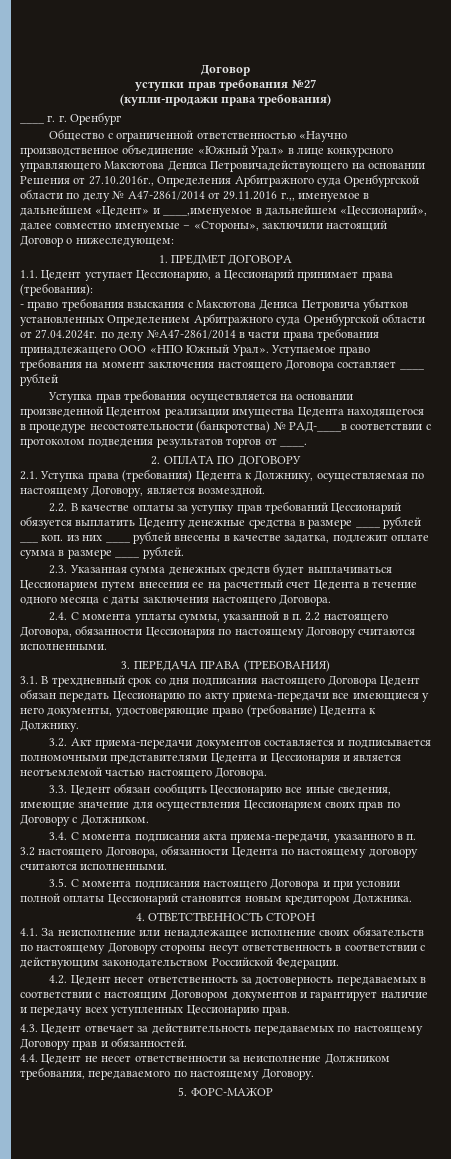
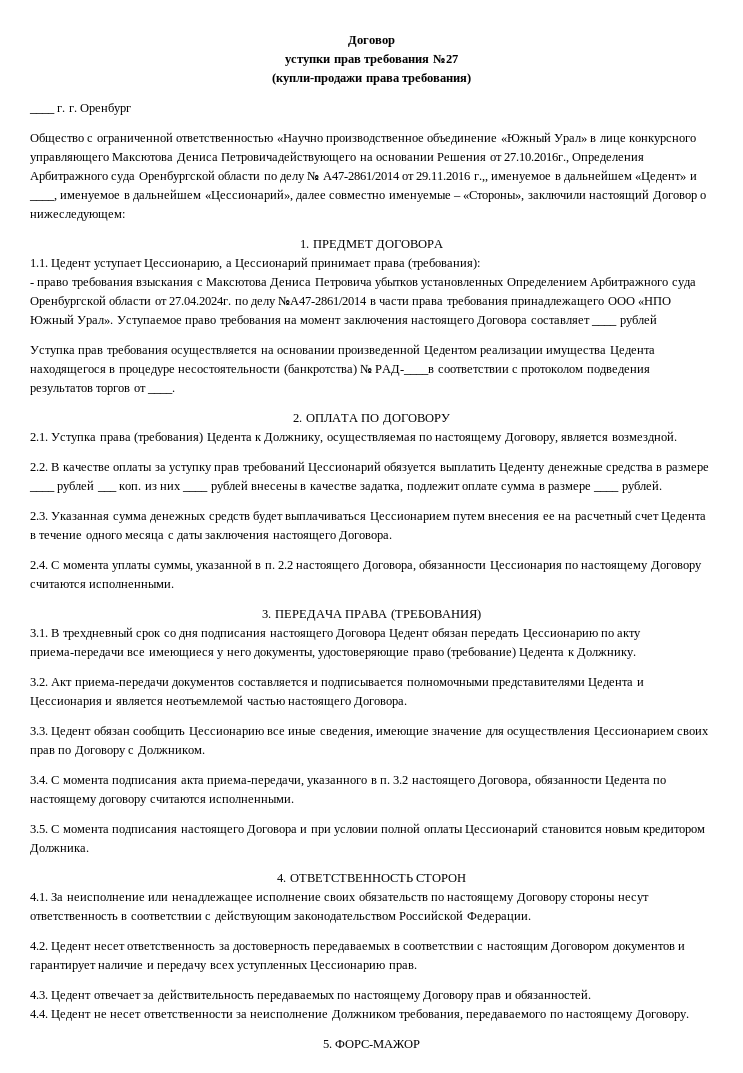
[163,208,253,217] ____,именуемое -> [29,193,121,202] ____, именуемое

